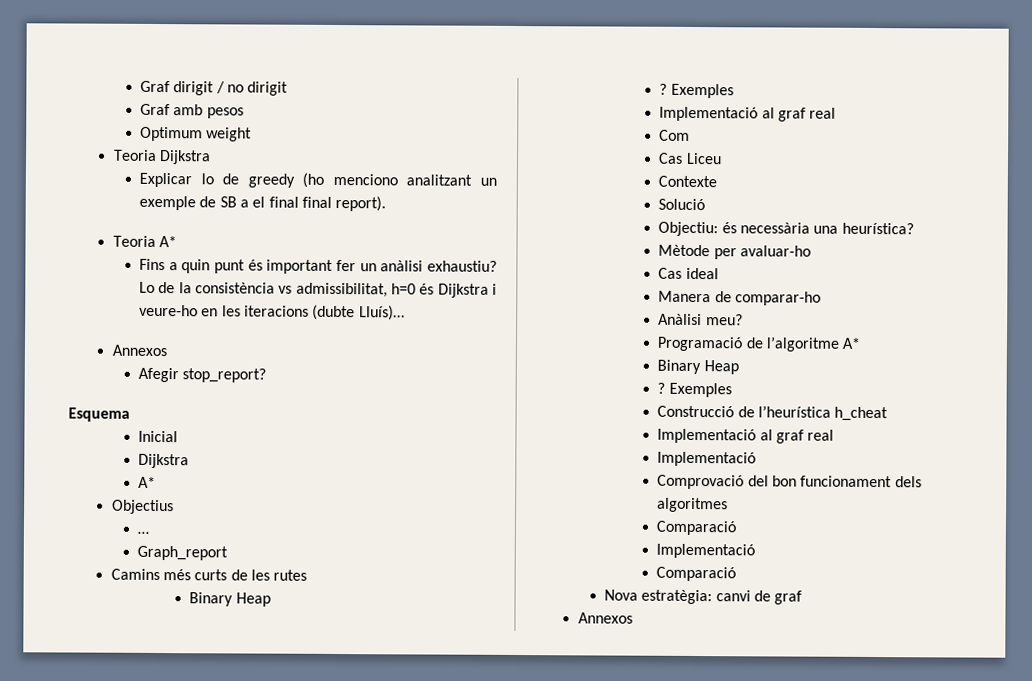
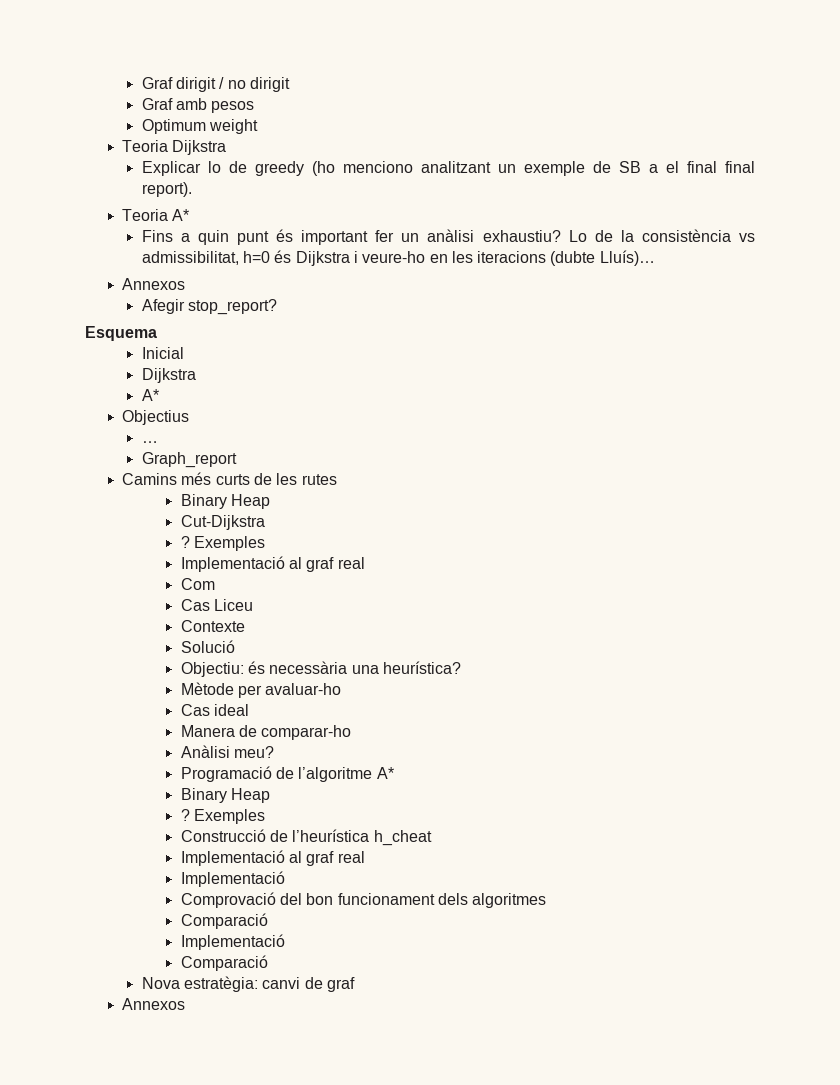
(271, 599) none -> [180,515,265,530] // Cut-Dijkstra

